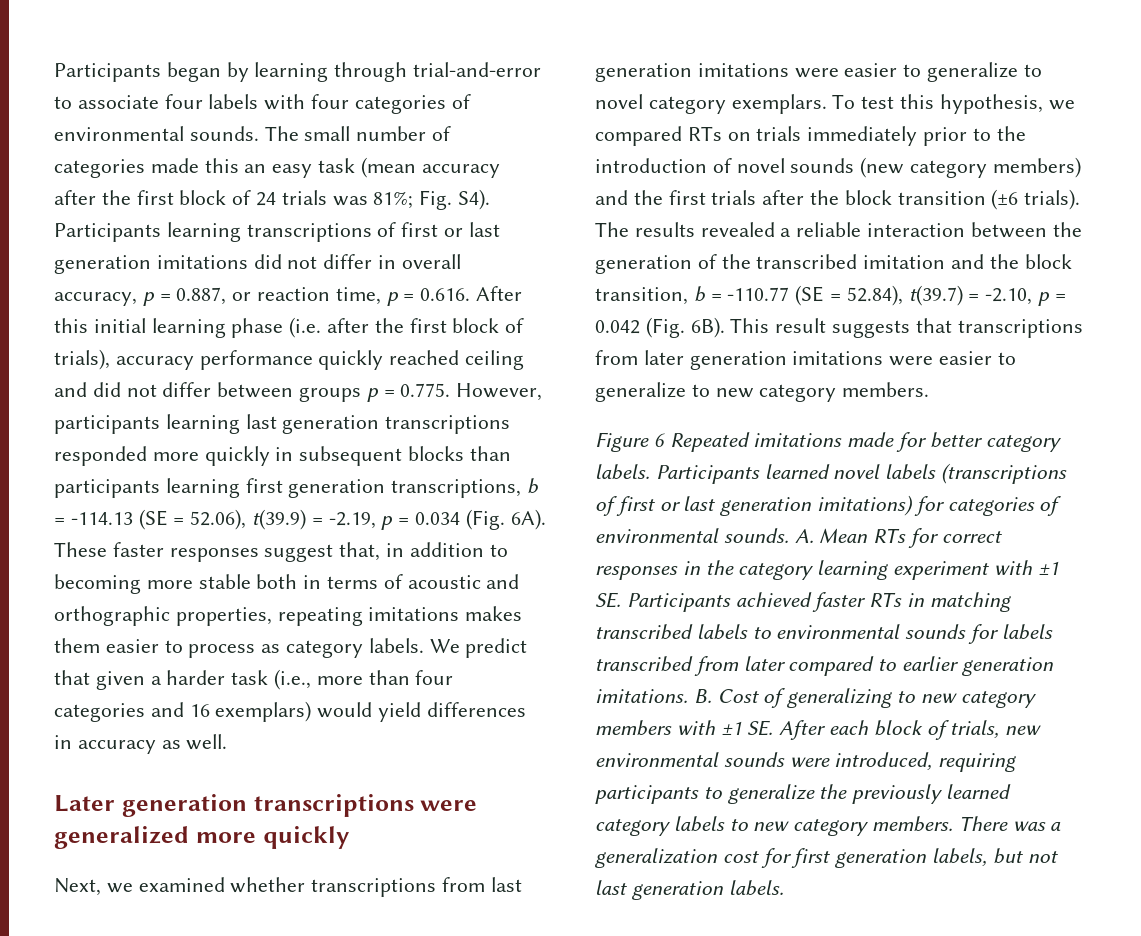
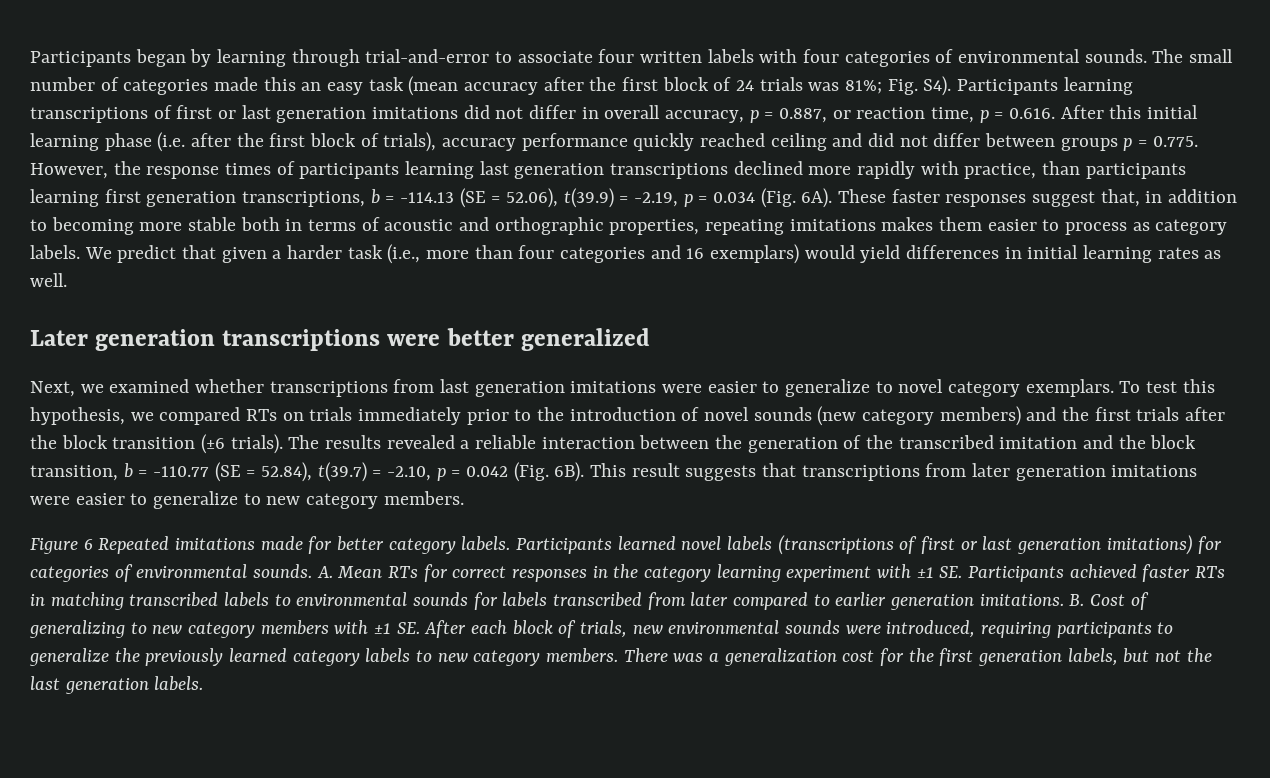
(203, 101) none -> [640,51,703,63] written
(543, 392) none -> [113,161,295,179] the response times of
[54,446,465,466] responded more quickly in subsequent blocks -> [733,161,1037,179] declined more rapidly with practice,
[77,740,156,754] accuracy -> [1027,245,1199,263] initial learning rates
(478, 805) none -> [446,328,514,346] better
[195,826,349,849] more quickly -> (650, 339) none
(792, 858) none -> [908,648,934,662] the
(1058, 857) none -> [1186,648,1212,662] the

